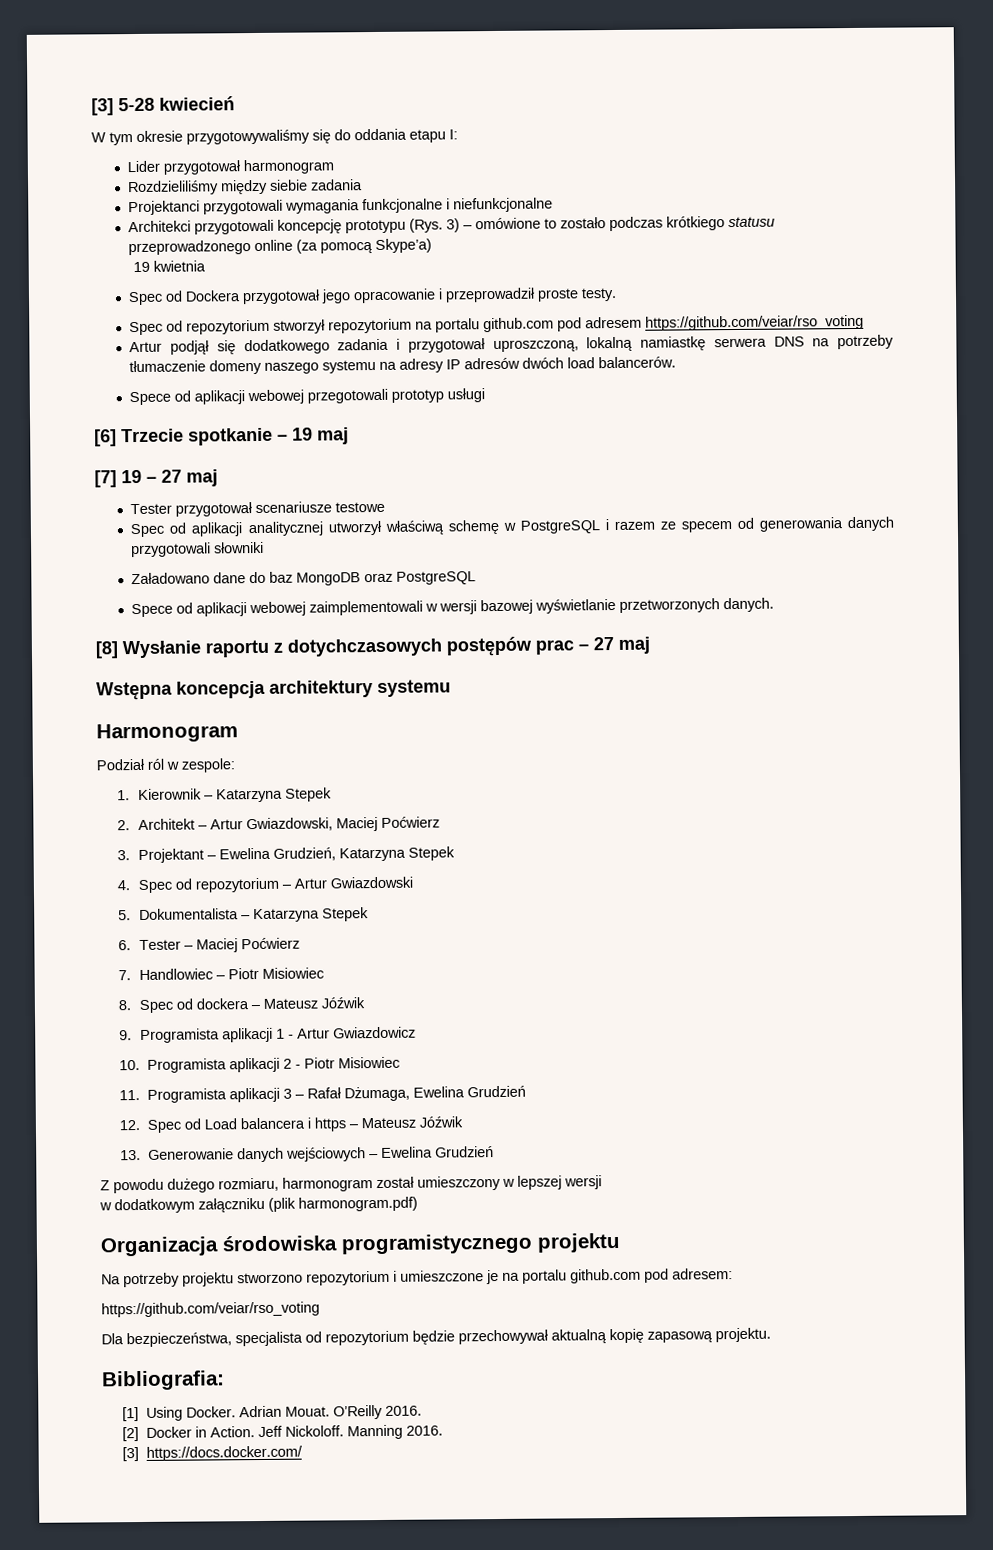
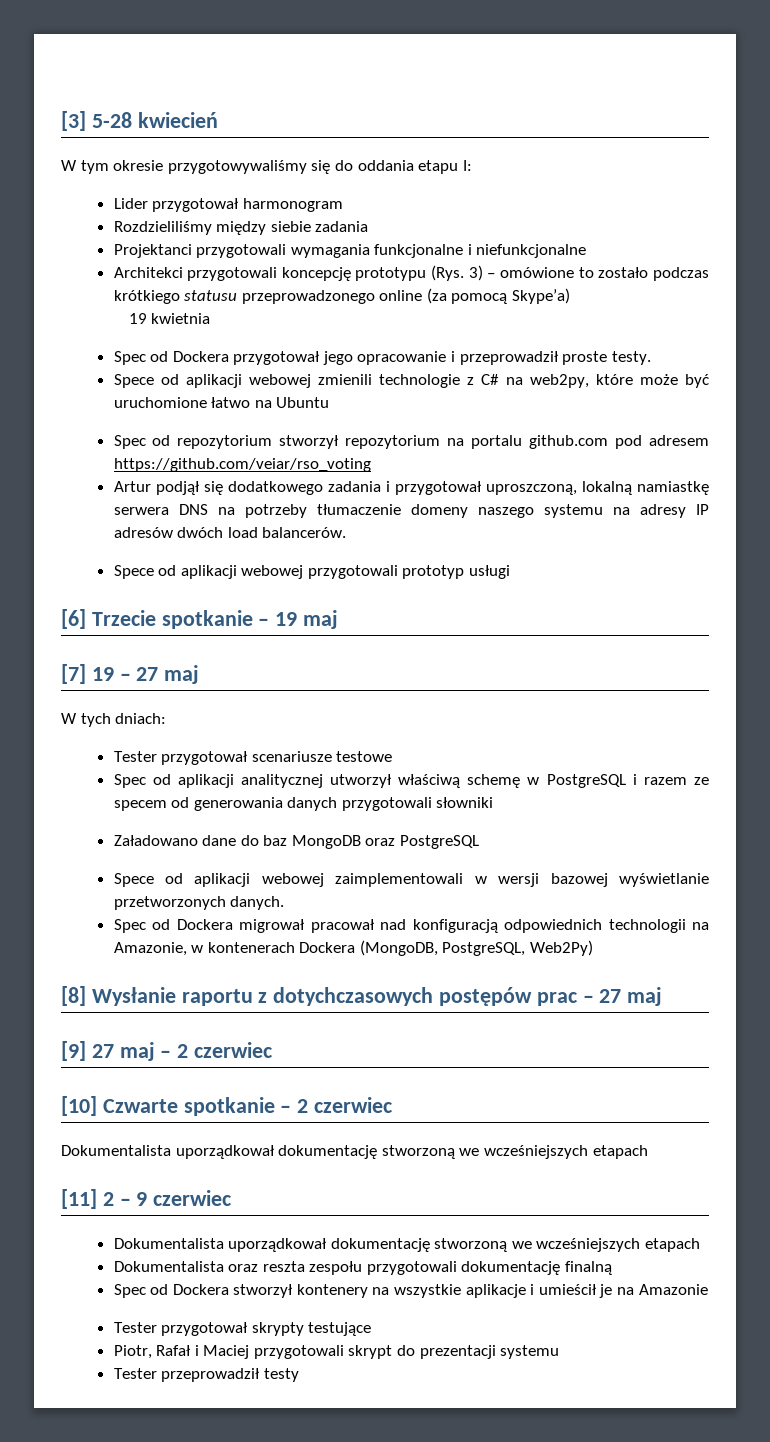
(618, 294) none -> [113,374,709,388] [113,397,330,408] // Spece od aplikacji webowej zmienili technologie z C# na web2py, które może być uruchomione łatwo na Ubuntu
[307,388,389,404] przegotowali -> [307,565,398,579] przygotowali
(218, 478) none -> [61,713,167,727] // W tych dniach:
(775, 605) none -> [113,919,709,933] [113,940,594,956] // Spec od Dockera migrował pracował nad konfiguracją odpowiednich technologii na Amazonie, w kontenerach Dockera (MongoDB, PostgreSQL, Web2Py)
[96,679,451,701] [96,723,238,743] [96,758,235,773] [117,787,332,803] [117,816,440,832] [117,846,455,864] [117,876,413,894] [118,907,369,923] [118,937,300,953] [118,967,324,981] [118,997,365,1014] [119,1026,416,1044] [119,1056,400,1073] [119,1085,526,1103] [119,1116,463,1133] [120,1146,494,1163] [100,1175,602,1194] [99,1196,418,1214] [100,1232,621,1257] [101,1268,733,1288] [101,1301,320,1318] [101,1327,771,1348] [101,1370,225,1391] [122,1404,422,1422] [122,1424,443,1442] [122,1445,303,1462] Wstępna koncepcja architektury systemu // Harmonogram // Podział ról w zespole: // 1. Kierownik – Katarzyna Stepek // 2. Architekt – Artur Gwiazdowski, Maciej Poćwierz // 3. Projektant – Ewelina Grudzień, Katarzyna Stepek // 4. Spec od repozytorium – Artur Gwiazdowski // 5. Dokumentalista – Katarzyna Stepek // 6. Tester – Maciej Poćwierz // 7. Handlowiec – Piotr Misiowiec // 8. Spec od dockera – Mateusz Jóźwik // 9. Programista aplikacji 1 - Artur Gwiazdowicz // 10. Programista aplikacji 2 - Piotr Misiowiec // 11. Programista aplikacji 3 – Rafał Dżumaga, Ewelina Grudzień // 12. Spec od Load balancera i https – Mateusz Jóźwik // 13. Generowanie danych wejściowych – Ewelina Grudzień // Z powodu dużego rozmiaru, harmonogram został umieszczony w lepszej wersji // w dodatkowym załączniku (plik harmonogram.pdf) // Organizacja środowiska programistycznego projektu // Na potrzeby projektu stworzono repozytorium i umieszczone je na portalu github.com pod adresem: // https://github.com/veiar/rso_voting // Dla bezpieczeństwa, specjalista od repozytorium będzie przechowywał aktualną kopię zapasową projektu. // Bibliografia: // [1] Using Docker. Adrian Mouat. O’Reilly 2016. // [2] Docker in Action. Jeff Nickoloff. Manning 2016. // [3] https://docs.docker.com/ -> [61,1041,273,1061] [61,1096,393,1116] [61,1145,648,1159] [61,1189,232,1209] [113,1238,701,1252] [113,1261,613,1275] [113,1284,708,1298] [113,1322,372,1336] [113,1345,560,1359] [113,1368,299,1382] [9] 27 maj – 2 czerwiec // [10] Czwarte spotkanie – 2 czerwiec // Dokumentalista uporządkował dokumentację stworzoną we wcześniejszych etapach // [11] 2 – 9 czerwiec // Dokumentalista uporządkował dokumentację stworzoną we wcześniejszych etapach // Dokumentalista oraz reszta zespołu przygotowali dokumentację finalną // Spec od Dockera stworzył kontenery na wszystkie aplikacje i umieścił je na Amazonie // Tester przygotował skrypty testujące // Piotr, Rafał i Maciej przygotowali skrypt do prezentacji systemu // Tester przeprowadził testy

